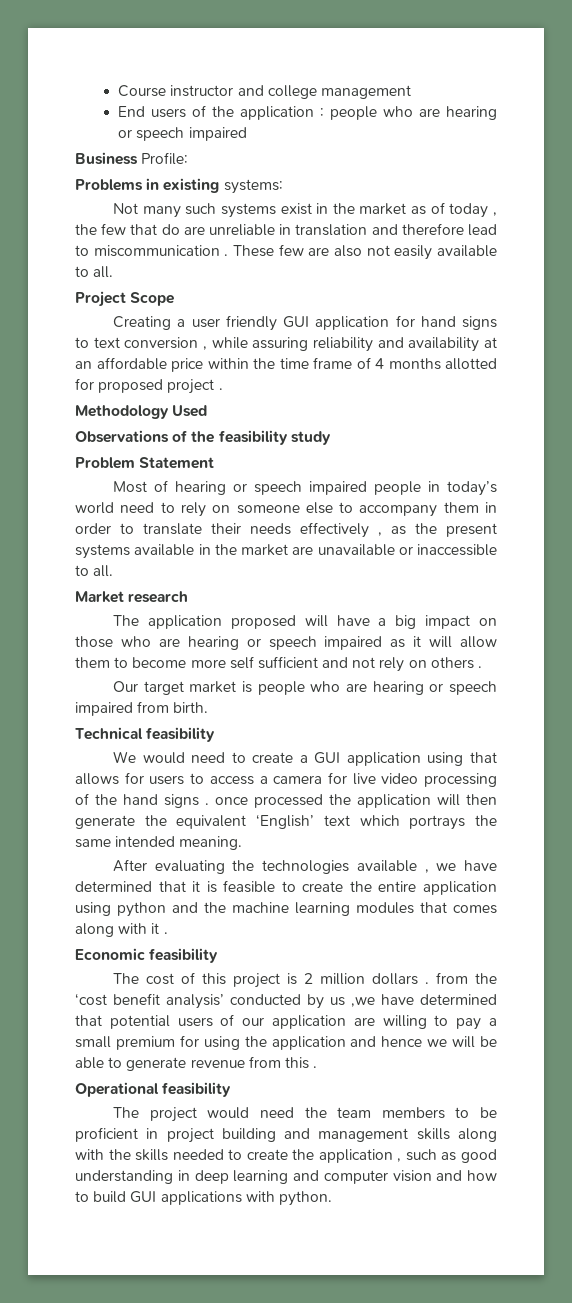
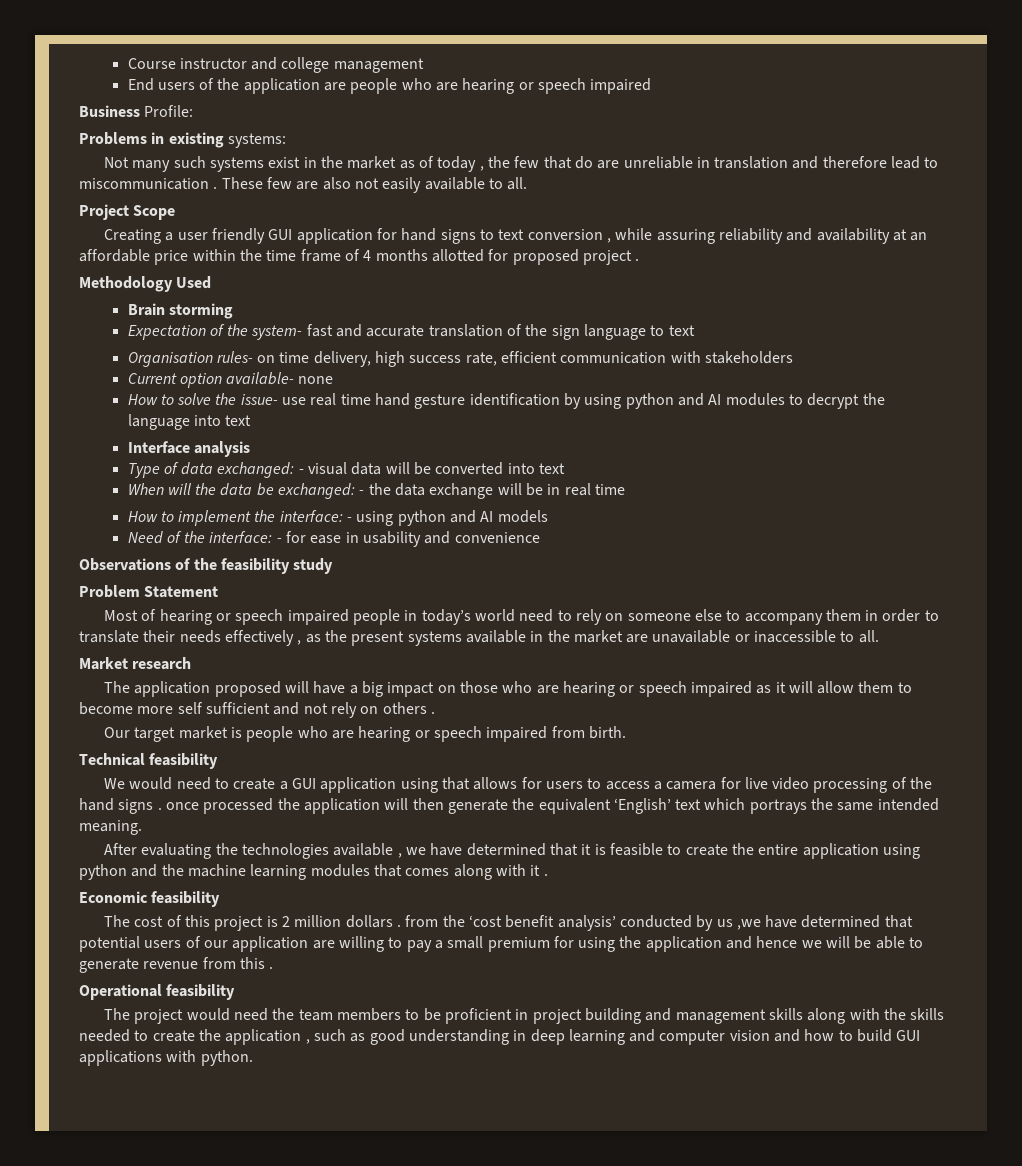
[320,108,325,117] : -> [324,82,347,91] are
(208, 411) none -> [127,303,233,319] [127,324,695,340] [127,351,794,367] [127,372,334,388] [127,393,885,409] [127,414,252,430] [127,441,250,457] [127,462,566,478] [127,483,625,499] [127,510,548,526] [127,531,540,547] // Brain storming // Expectation of the system- fast and accurate translation of the sign language to text // Organisation rules- on time delivery, high success rate, efficient communication with stakeholders // Current option available- none // How to solve the issue- use real time hand gesture identification by using python and AI modules to decrypt the language into text // Interface analysis // Type of data exchanged: - visual data will be converted into text // When will the data be exchanged: - the data exchange will be in real time // How to implement the interface: - using python and AI models // Need of the interface: - for ease in usability and convenience

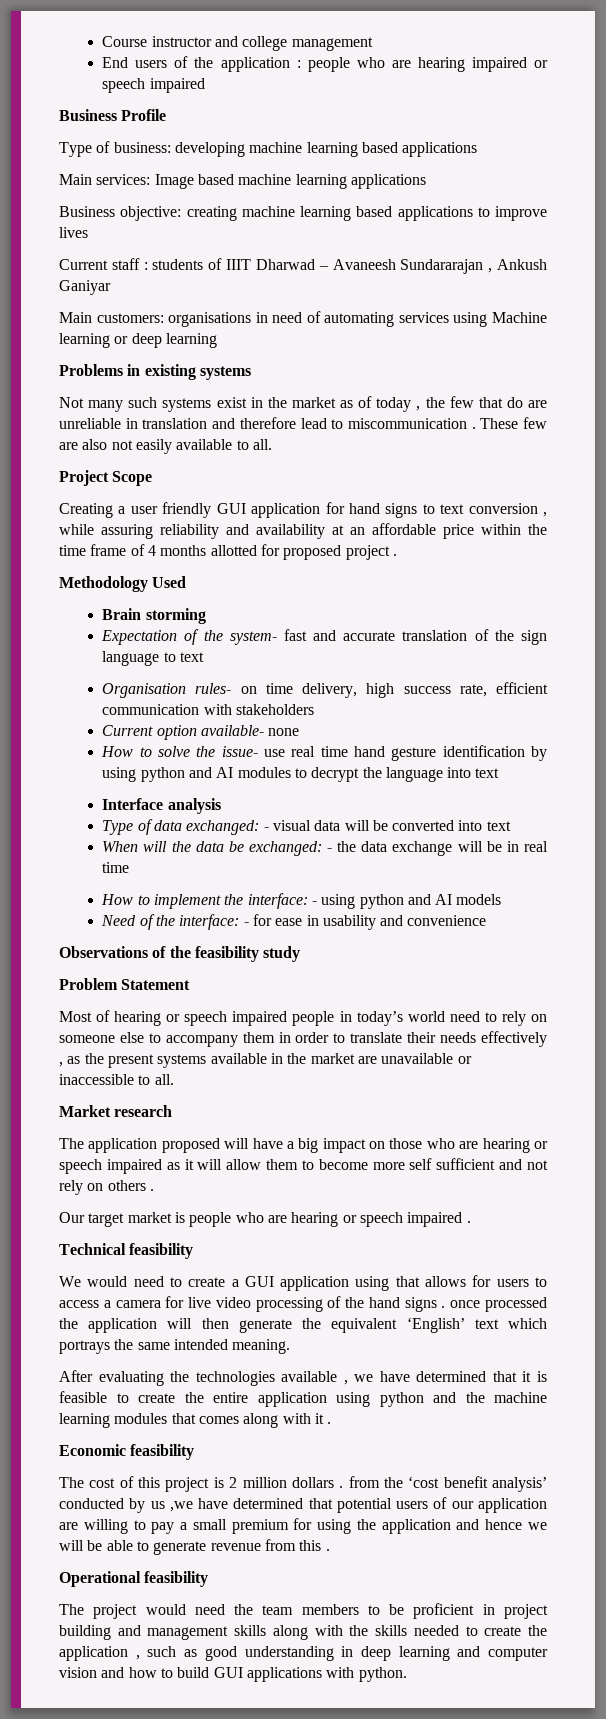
[324,78,515,94] are people who are hearing -> [296,57,527,72] : people who are hearing impaired
[144,105,194,117] Profile: -> [121,109,167,121] [59,141,478,157] [59,174,426,189] [59,206,547,221] [59,227,88,238] [59,258,547,274] [59,280,111,295] [59,311,547,327] [59,333,217,348] Profile // Type of business: developing machine learning based applications // Main services: Image based machine learning applications // Business objective: creating machine learning based applications to improve lives // Current staff : students of IIIT Dharwad – Avaneesh Sundararajan , Ankush Ganiyar // Main customers: organisations in need of automating services using Machine learning or deep learning
[227,133,286,148] systems: -> [199,366,251,380] systems
[551,726,626,739] from birth. -> [466,1221,471,1223] .

